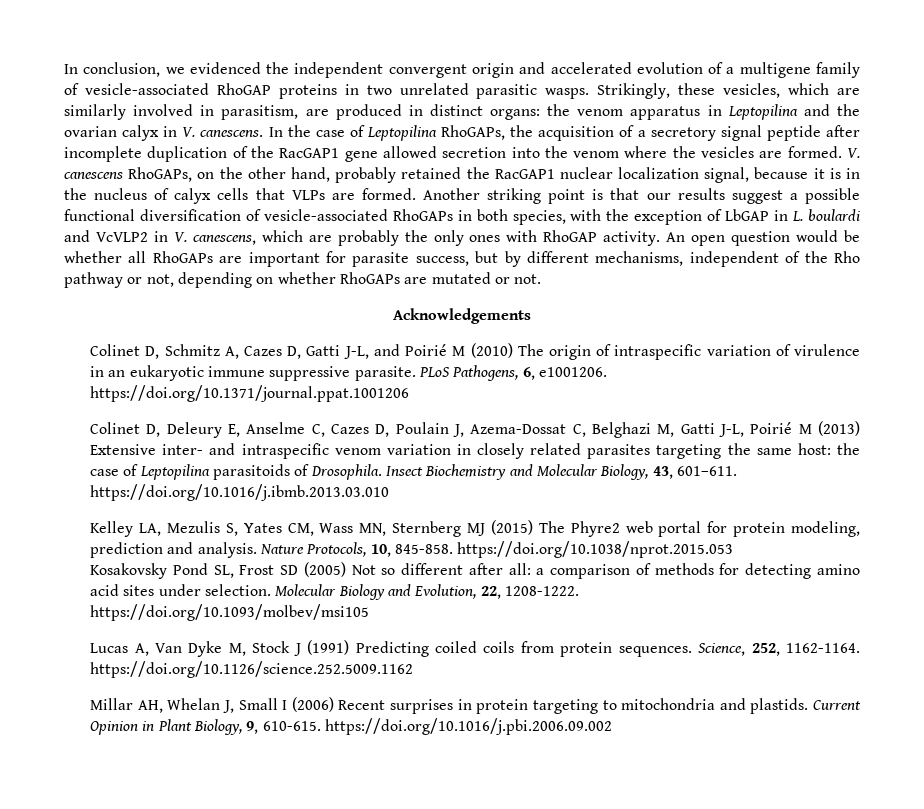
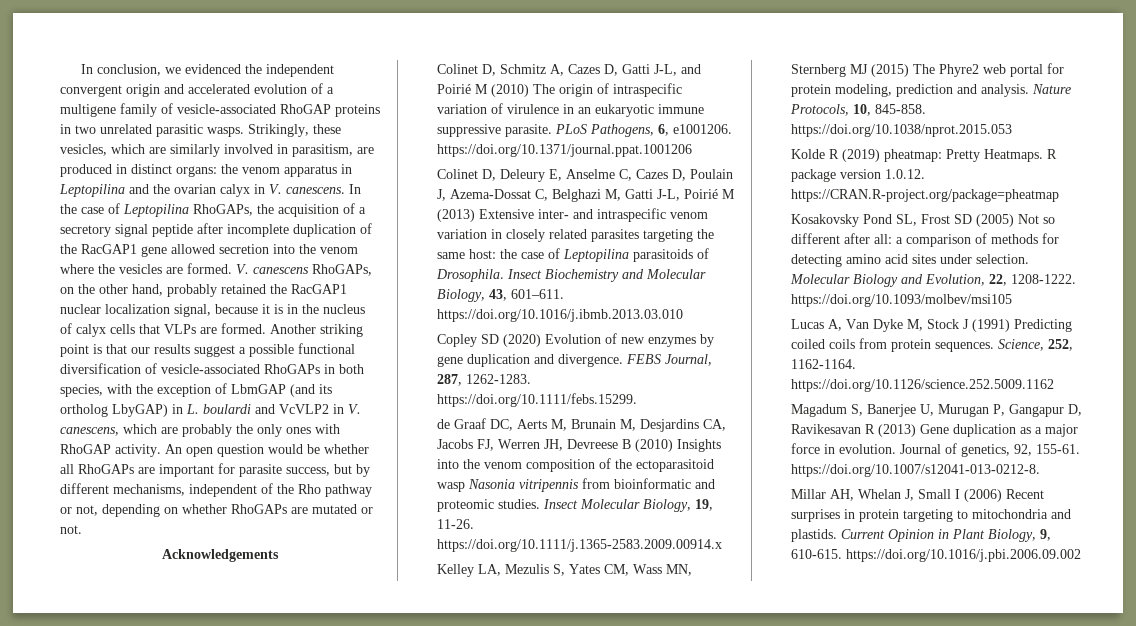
[725,209,770,221] LbGAP -> [231,384,332,397] [60,404,168,417] LbmGAP (and its ortholog LbyGAP)
(390, 492) none -> [436,333,714,347] [436,354,712,367] [436,374,531,386] [436,393,637,407] [436,418,726,432] [436,439,721,452] [436,458,714,472] [436,478,715,492] [436,499,713,512] [436,519,474,529] [436,539,722,552] // Copley SD (2020) Evolution of new enzymes by gene duplication and divergence. FEBS Journal, 287, 1262-1283. https://doi.org/10.1111/febs.15299. // de Graaf DC, Aerts M, Brunain M, Desjardins CA, Jacobs FJ, Werren JH, Devreese B (2010) Insights into the venom composition of the ectoparasitoid wasp Nasonia vitripennis from bioinformatic and proteomic studies. Insect Molecular Biology, 19, 11-26. https://doi.org/10.1111/j.1365-2583.2009.00914.x
(734, 549) none -> [790,149,1057,162] [790,169,925,182] [790,189,1059,202] // Kolde R (2019) pheatmap: Pretty Heatmaps. R package version 1.0.12. https://CRAN.R-project.org/package=pheatmap
(414, 669) none -> [790,404,1082,417] [790,424,1078,437] [790,443,1080,457] [790,464,1040,477] // Magadum S, Banerjee U, Murugan P, Gangapur D, Ravikesavan R (2013) Gene duplication as a major force in evolution. Journal of genetics, 92, 155-61. https://doi.org/10.1007/s12041-013-0212-8.

